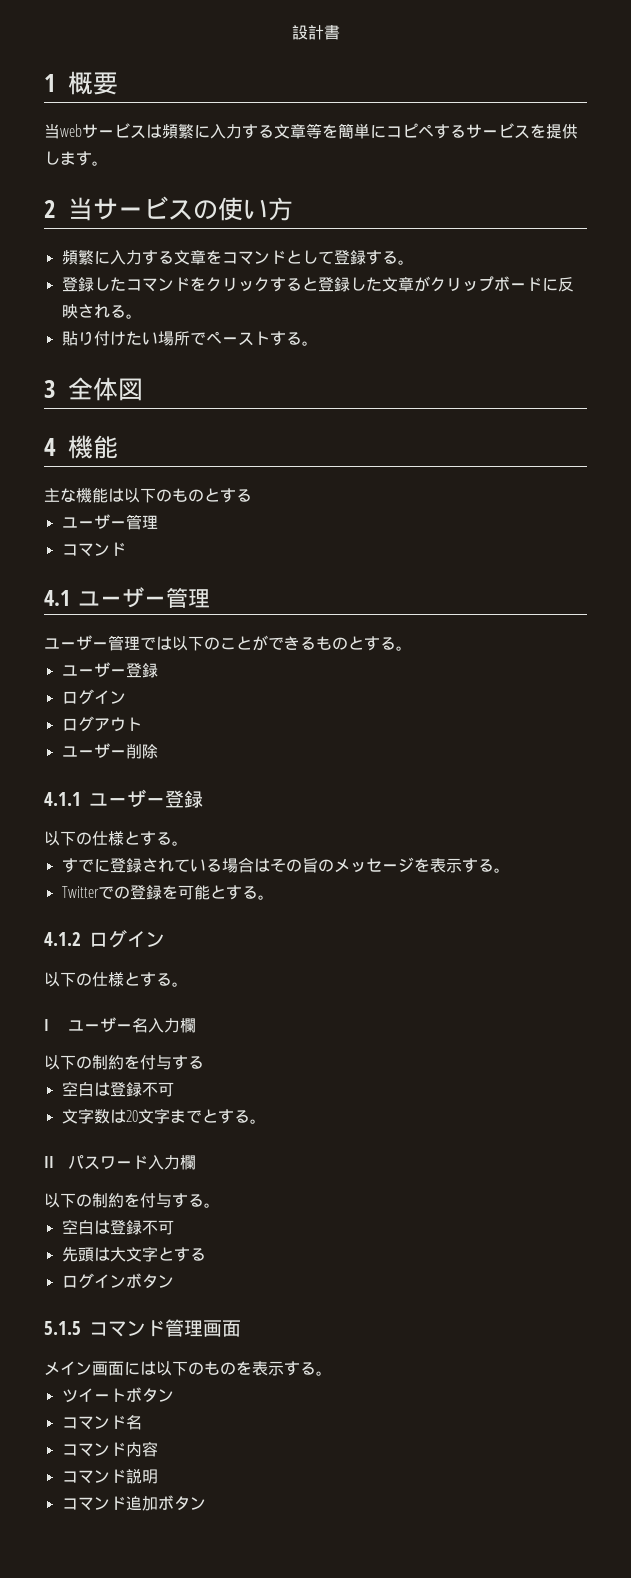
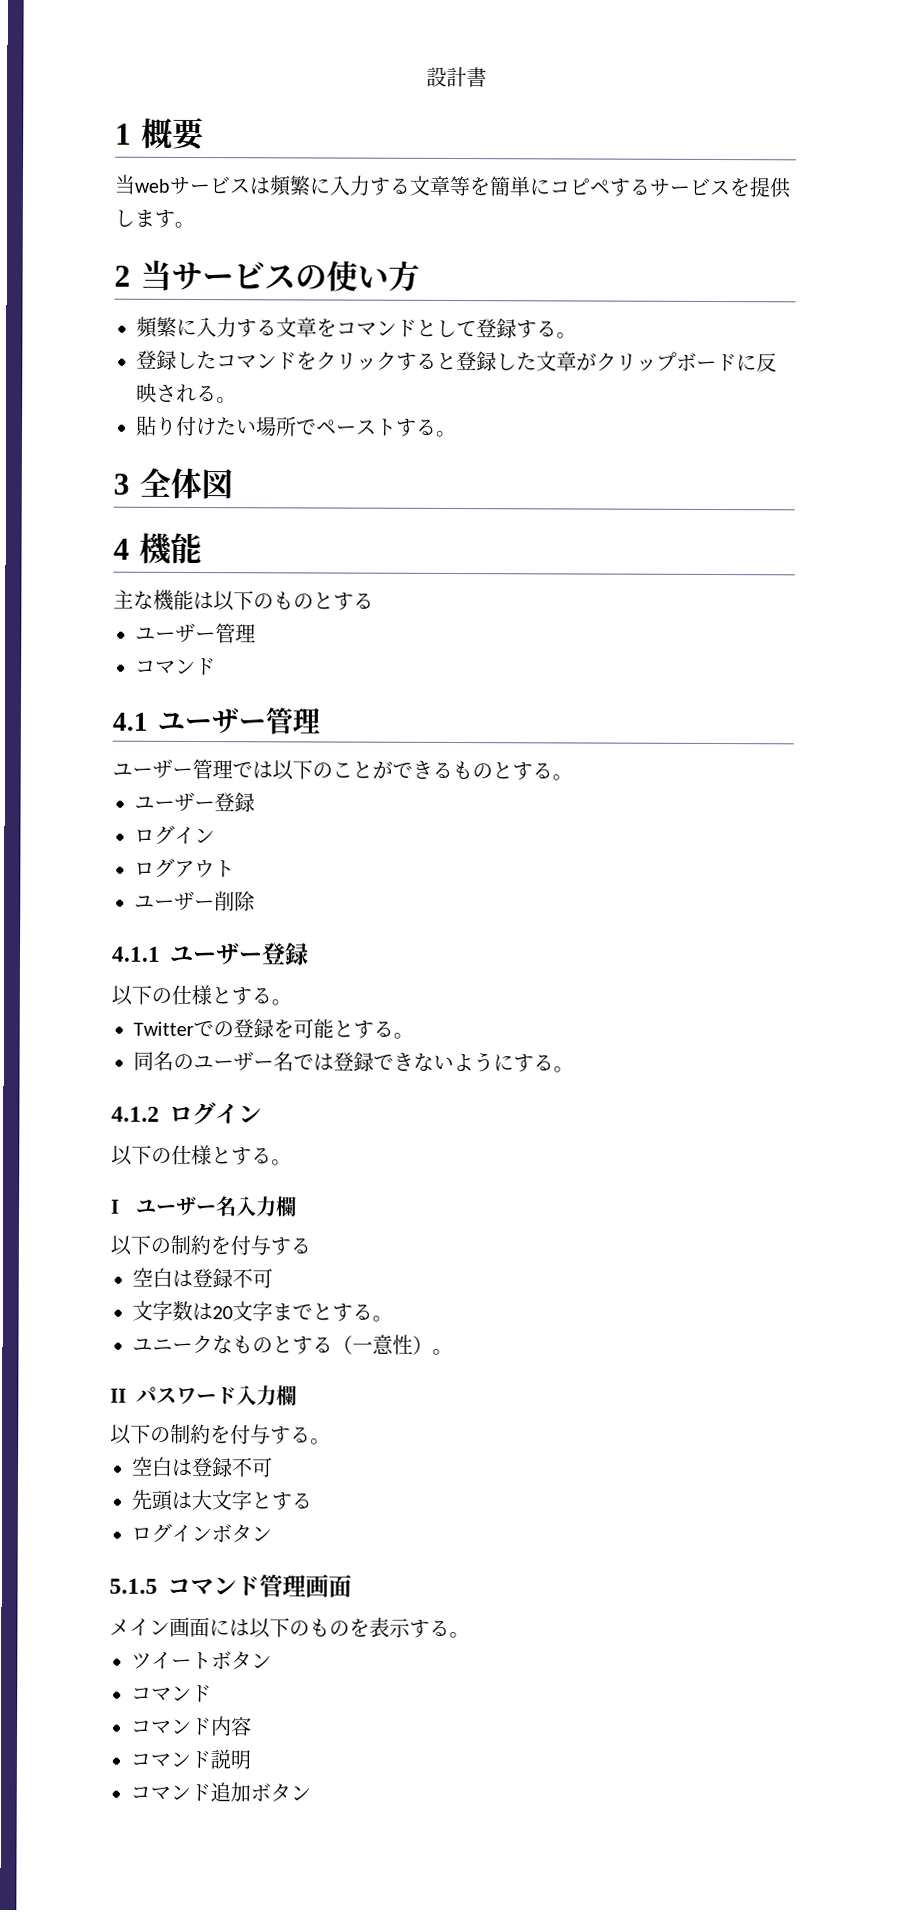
[61,857,510,873] // すでに登録されている場合はその旨のメッセージを表示する。 -> (292, 1002) none
(274, 897) none -> [133,1050,574,1073] // 同名のユーザー名では登録できないようにする。
(266, 1121) none -> [132,1334,453,1356] // ユニークなものとする（一意性）。
[125,1415,142,1430] 名 -> (212, 1694) none

